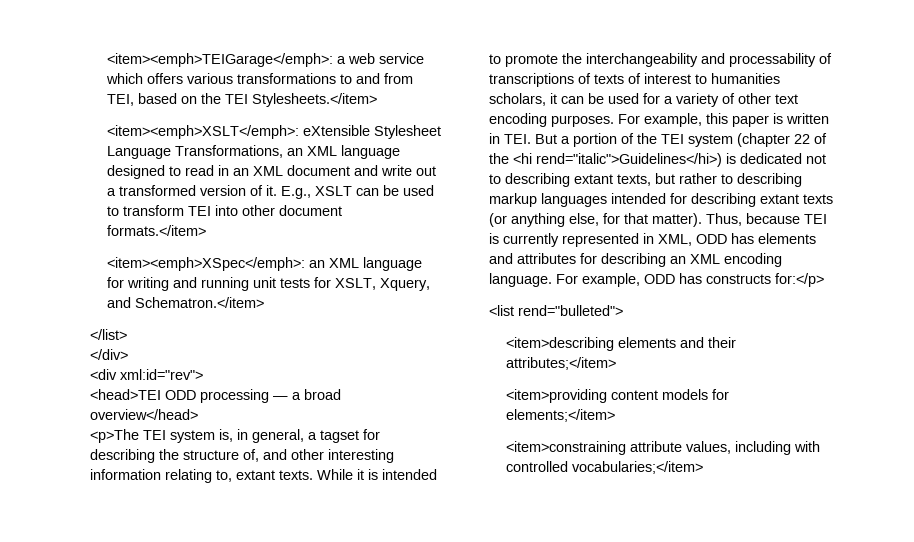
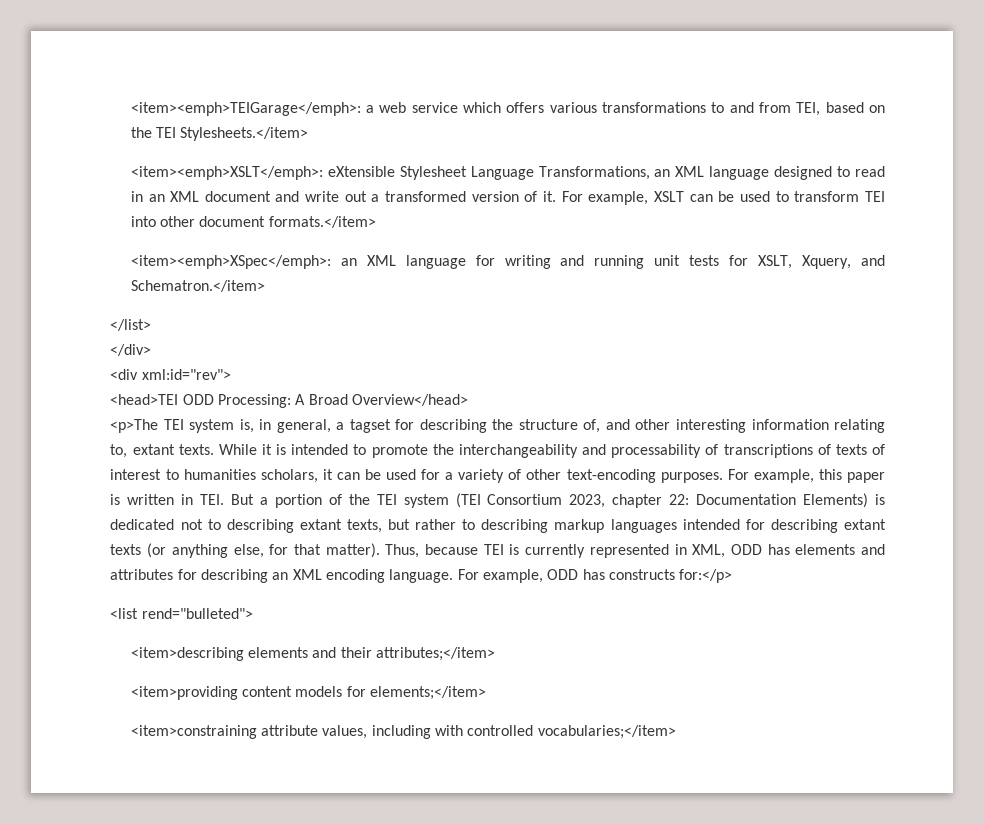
[281,186,312,199] E.g., -> [561,191,649,205] For example,
[200,389,342,403] [90,409,199,420] processing — a broad overview</head> -> [218,394,469,408] Processing: A Broad Overview</head>
[775,94,799,104] [489,113,548,127] text encoding -> [566,469,656,483] text-encoding
[737,133,828,147] [489,153,723,167] (chapter 22 of the <hi rend="italic">Guidelines</hi>) -> [455,493,869,508] (TEI Consortium 2023, chapter 22: Documentation Elements)

